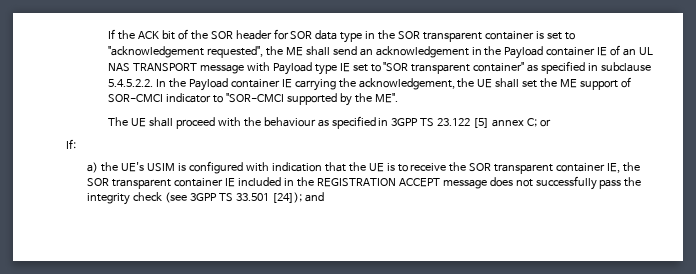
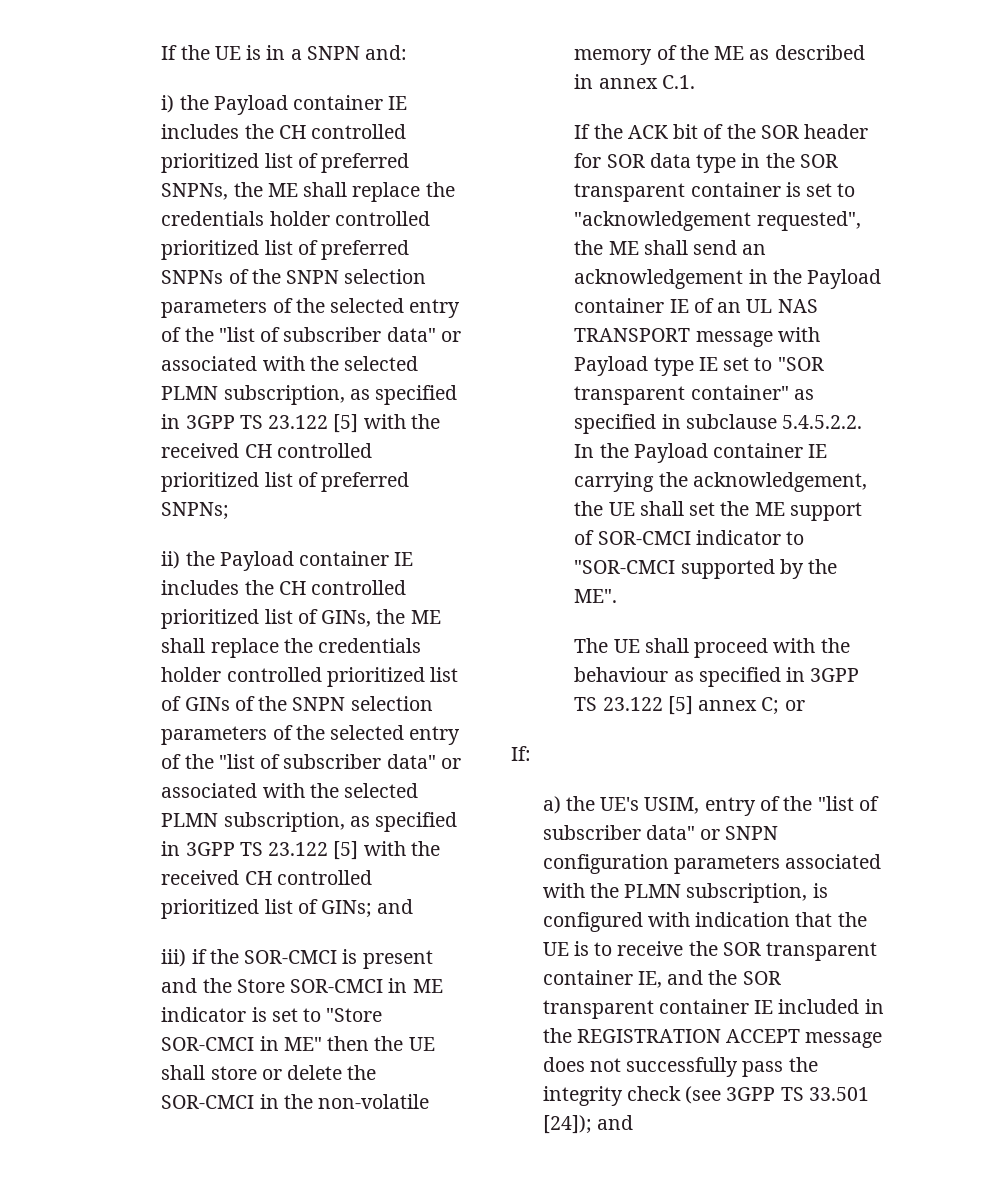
[107,29,135,40] If the -> [161,45,408,60] [161,95,408,115] [161,124,407,139] [161,153,410,173] [161,182,455,202] [161,211,430,226] [161,240,410,260] [161,269,427,284] [161,298,461,318] [161,327,461,342] [161,356,419,371] [161,385,458,405] [161,414,440,433] [161,443,372,458] [161,472,410,492] [161,502,230,520] [161,551,414,571] [161,580,407,595] [161,609,441,629] [161,638,422,658] [161,667,459,687] [161,696,433,711] [161,725,461,745] [161,754,461,769] [161,783,419,798] [161,812,458,832] [161,841,440,860] [161,870,372,885] [161,899,414,919] [161,949,433,969] [161,978,443,993] [161,1007,383,1022] [161,1036,435,1051] [161,1065,377,1080] [161,1094,430,1109] [574,45,865,65] [574,74,695,89] [574,124,623,139] If the UE is in a SNPN and: // i) the Payload container IE includes the CH controlled prioritized list of preferred SNPNs, the ME shall replace the credentials holder controlled prioritized list of preferred SNPNs of the SNPN selection parameters of the selected entry of the "list of subscriber data" or associated with the selected PLMN subscription, as specified in 3GPP TS 23.122 [5] with the received CH controlled prioritized list of preferred SNPNs; // ii) the Payload container IE includes the CH controlled prioritized list of GINs, the ME shall replace the credentials holder controlled prioritized list of GINs of the SNPN selection parameters of the selected entry of the "list of subscriber data" or associated with the selected PLMN subscription, as specified in 3GPP TS 23.122 [5] with the received CH controlled prioritized list of GINs; and // iii) if the SOR-CMCI is present and the Store SOR-CMCI in ME indicator is set to "Store SOR-CMCI in ME" then the UE shall store or delete the SOR-CMCI in the non-volatile memory of the ME as described in annex C.1. // If the
[146,163,175,172] USIM -> [644,796,879,816] [542,825,779,840] [542,854,882,874] [542,883,808,903] USIM, entry of the "list of subscriber data" or SNPN configuration parameters associated with the PLMN subscription,
(621, 168) none -> [667,970,704,985] and

